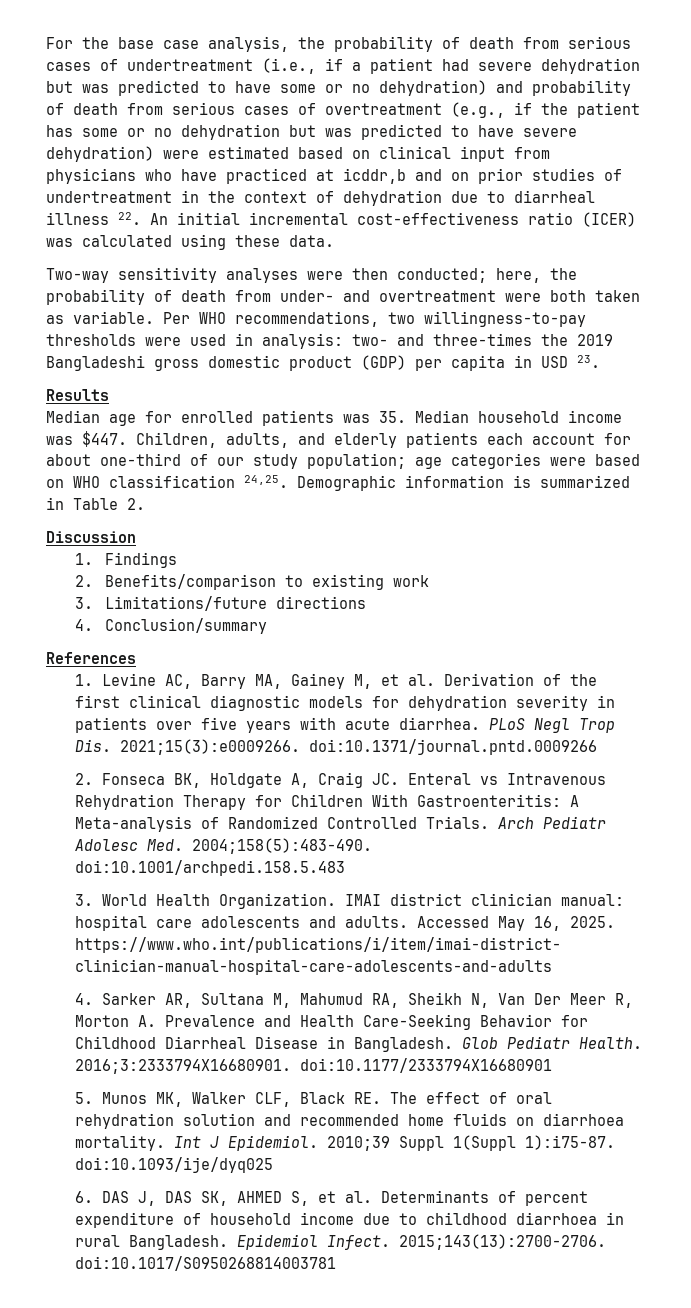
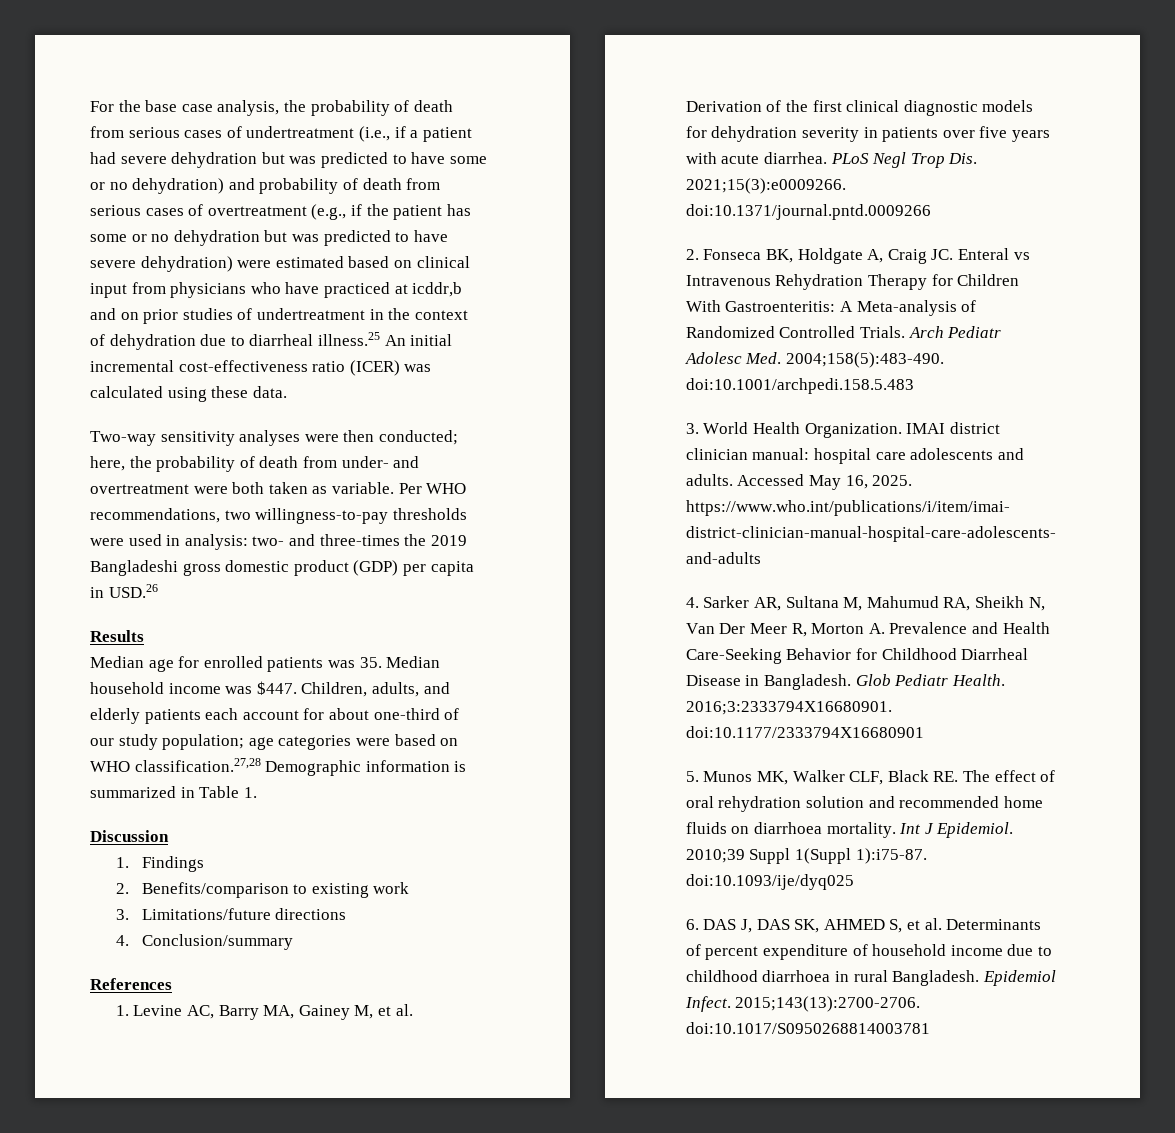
[46,212,141,225] illness 22. -> [317,332,380,346] illness.25
[541,355,600,368] USD 23. -> [108,584,158,598] USD.26
[109,475,288,488] classification 24,25. -> [134,758,261,772] classification.27,28
[127,498,145,510] 2. -> [243,787,257,798] 1.

